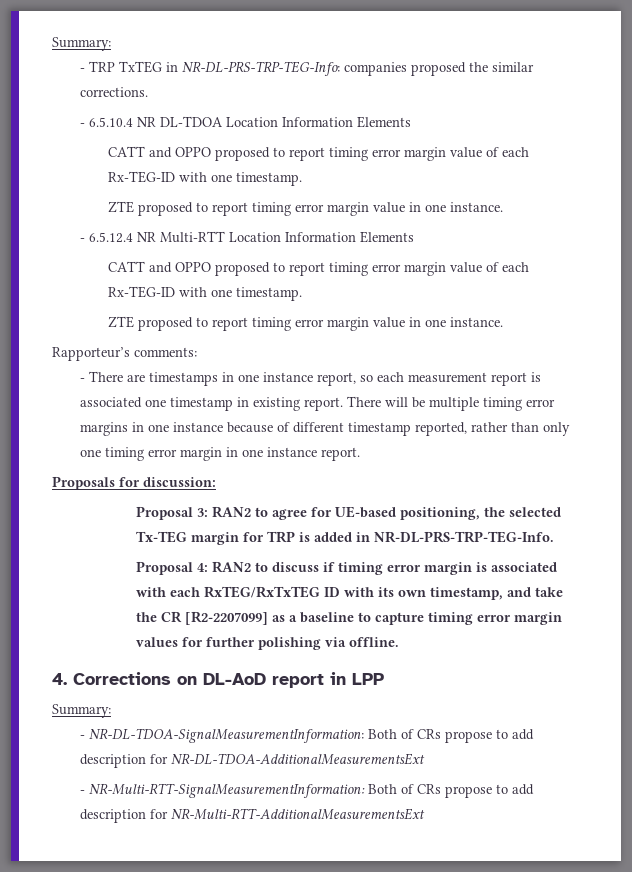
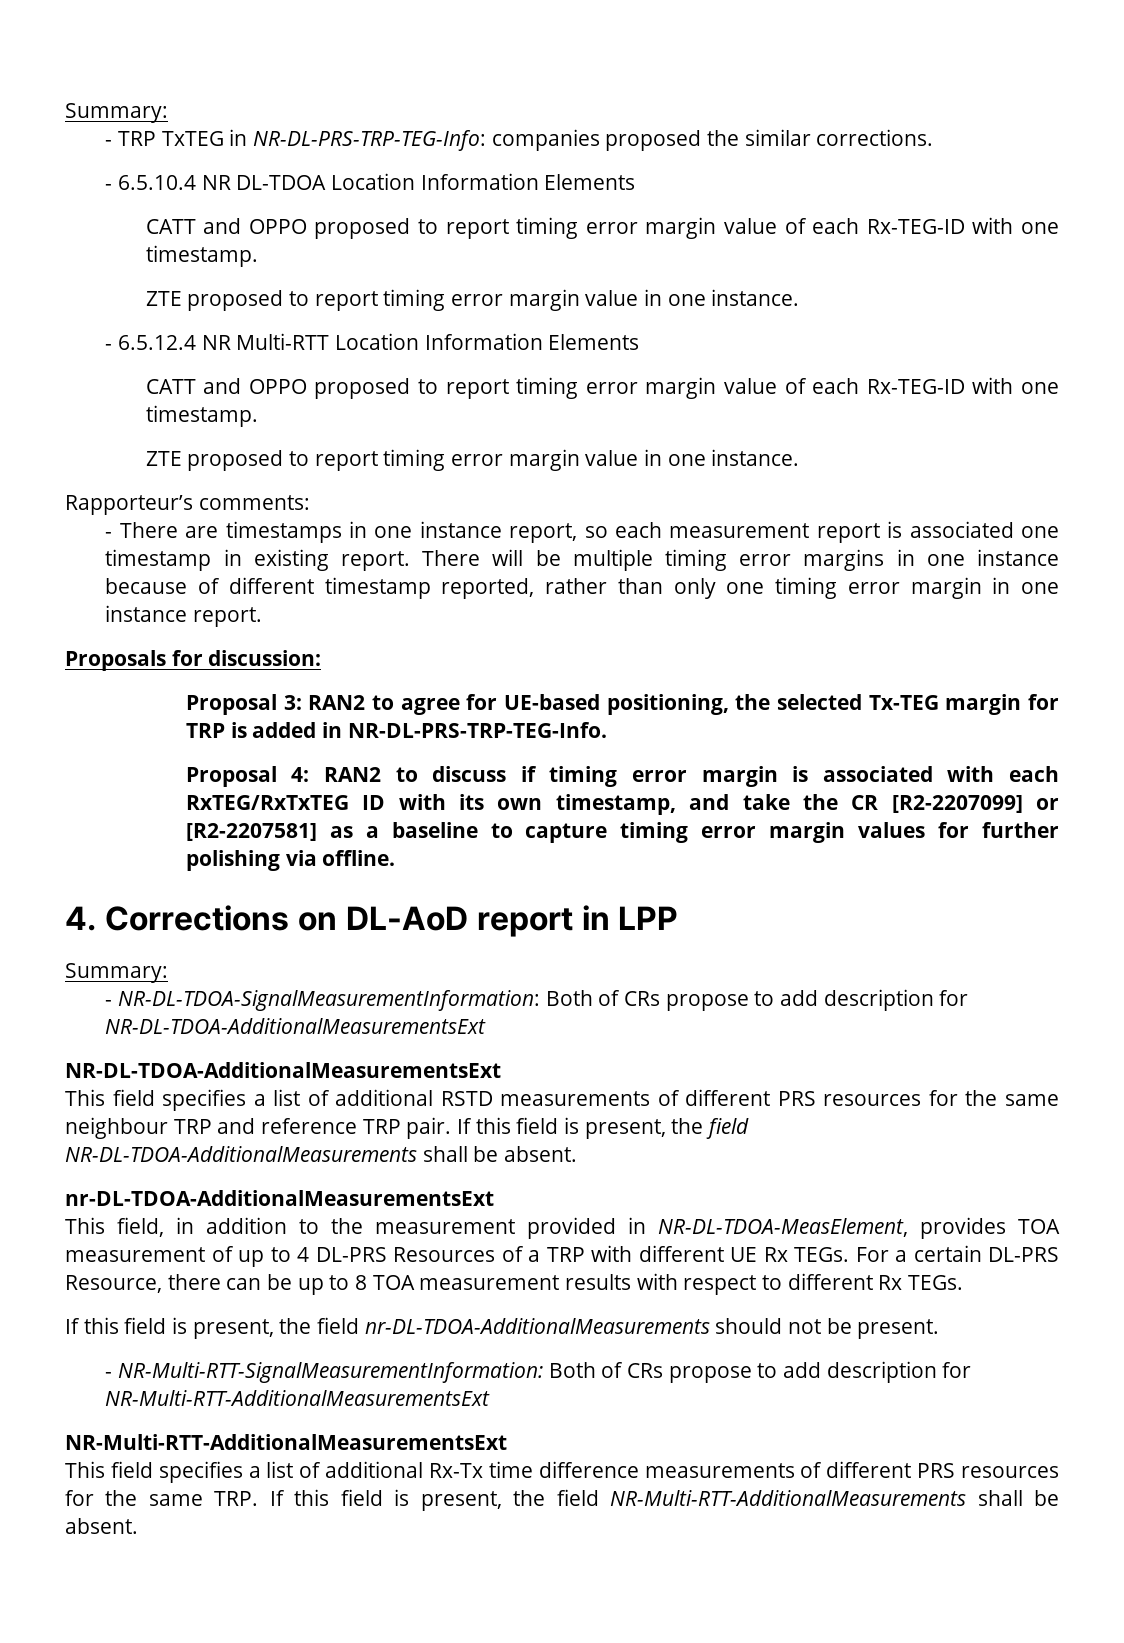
(268, 618) none -> [1035,798,1059,810] [185,823,317,841] or [R2-2207581]
(425, 759) none -> [65,1062,501,1078] [65,1089,1059,1111] [65,1117,750,1139] [65,1146,577,1162] [65,1190,494,1206] [65,1217,1060,1239] [65,1245,1059,1267] [65,1273,964,1295] [65,1317,940,1339] // NR-DL-TDOA-AdditionalMeasurementsExt // This field specifies a list of additional RSTD measurements of different PRS resources for the same neighbour TRP and reference TRP pair. If this field is present, the field NR-DL-TDOA-AdditionalMeasurements shall be absent. // nr-DL-TDOA-AdditionalMeasurementsExt // This field, in addition to the measurement provided in NR-DL-TDOA-MeasElement, provides TOA measurement of up to 4 DL-PRS Resources of a TRP with different UE Rx TEGs. For a certain DL-PRS Resource, there can be up to 8 TOA measurement results with respect to different Rx TEGs. // If this field is present, the field nr-DL-TDOA-AdditionalMeasurements should not be present.
(425, 814) none -> [65,1434,507,1450] [65,1461,1059,1483] [65,1489,1059,1511] [65,1518,138,1534] // NR-Multi-RTT-AdditionalMeasurementsExt // This field specifies a list of additional Rx-Tx time difference measurements of different PRS resources for the same TRP. If this field is present, the field NR-Multi-RTT-AdditionalMeasurements shall be absent.

